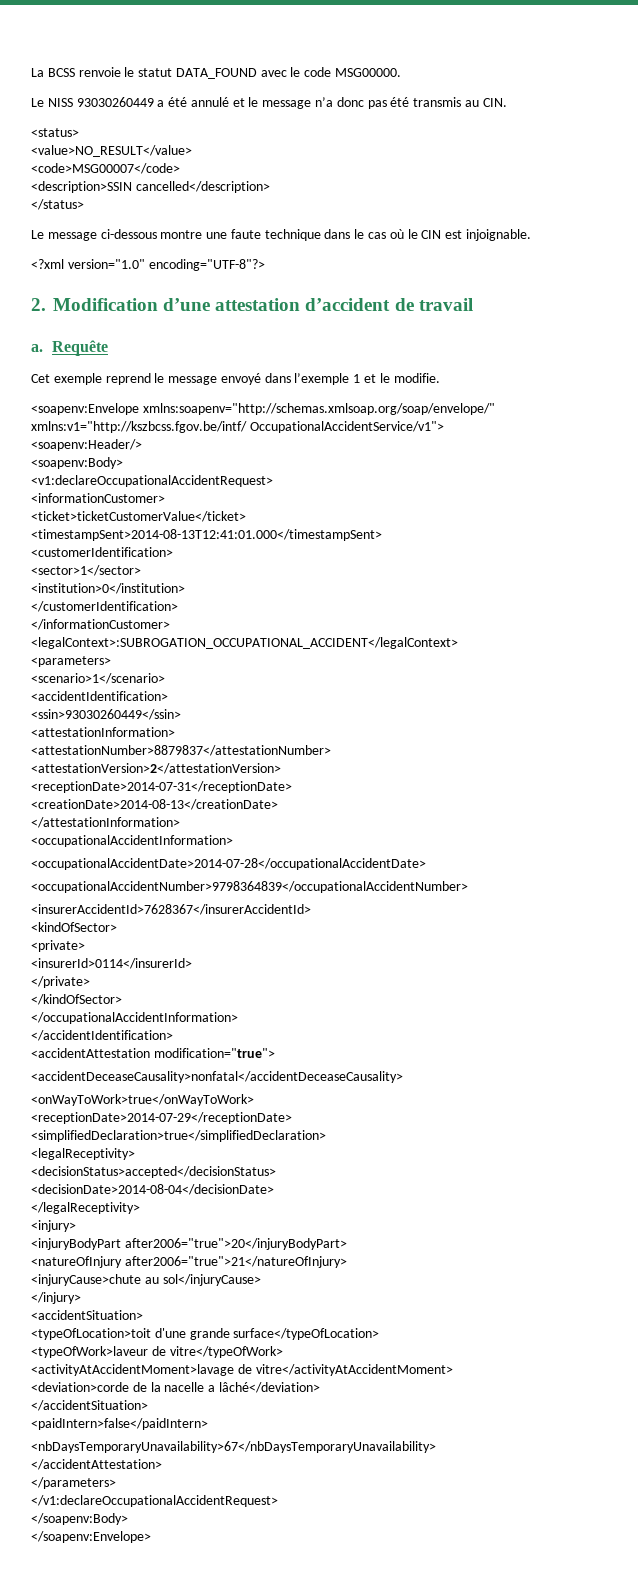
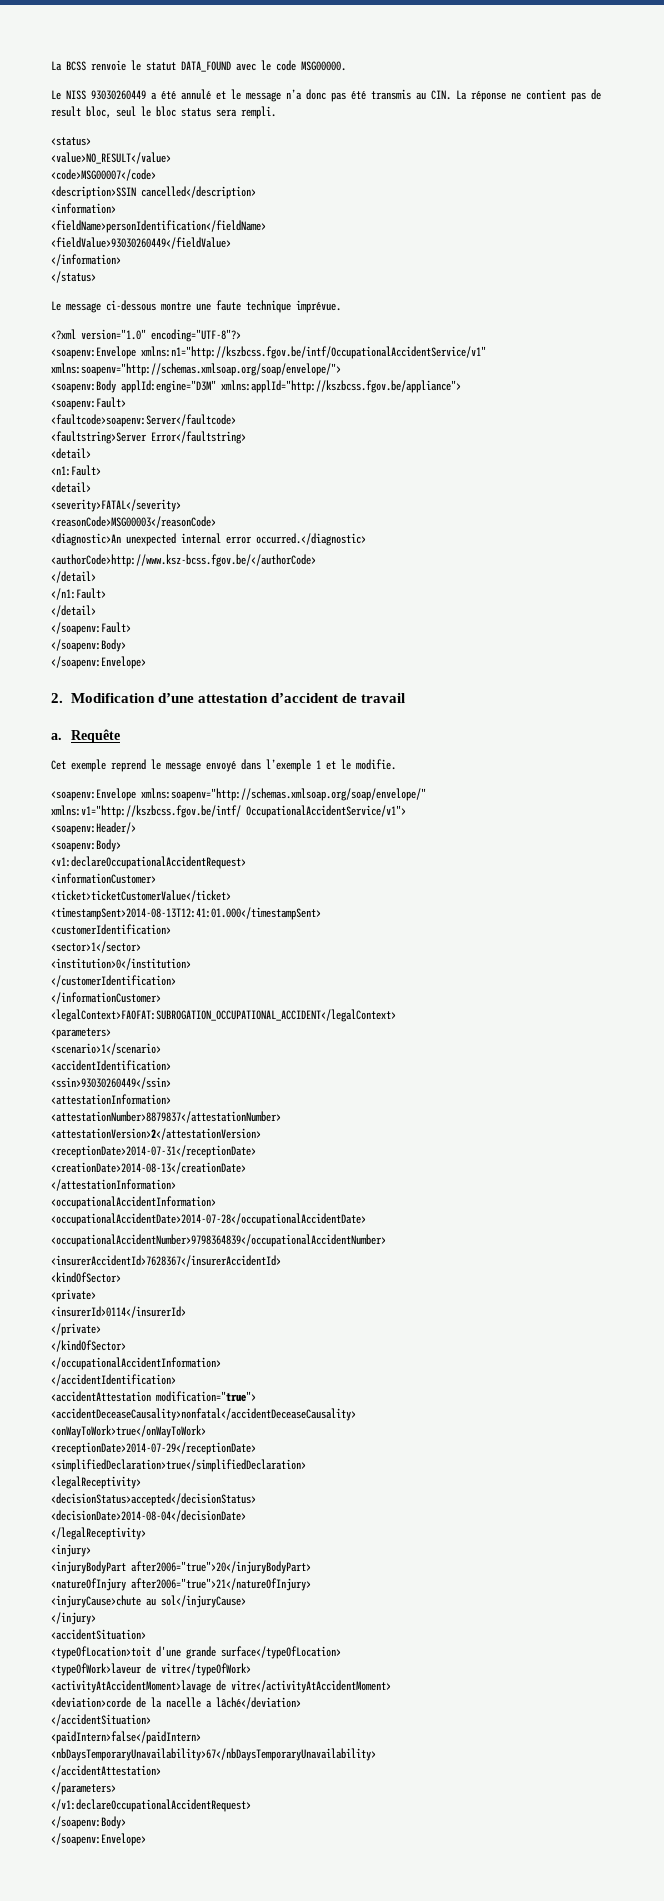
(507, 102) none -> [456,89,601,102] [51,106,276,119] La réponse ne contient pas de result bloc, seul le bloc status sera rempli.
(270, 187) none -> [51,203,116,214] [51,220,266,233] [51,237,231,249] [51,254,121,266] // <information> // <fieldName>personIdentification</fieldName> // <fieldValue>93030260449</fieldValue> // </information>
[324,229,531,241] [31,259,265,271] dans le cas où le CIN est injoignable. // <?xml version="1.0" encoding="UTF-8"?> -> [296,300,341,313] [51,329,241,342] [51,346,486,359] [51,363,341,376] [51,380,461,393] [51,397,126,410] [51,414,236,427] [51,431,246,444] [51,448,91,459] [51,465,101,476] [51,482,91,493] [51,499,181,512] [51,516,216,528] [51,533,366,546] [51,554,316,567] [51,571,96,583] [51,588,106,600] [51,605,96,617] [51,622,131,635] [51,639,126,652] [51,656,146,669] imprévue. // <?xml version="1.0" encoding="UTF-8"?> // <soapenv:Envelope xmlns:n1="http://kszbcss.fgov.be/intf/OccupationalAccidentService/v1" xmlns:soapenv="http://schemas.xmlsoap.org/soap/envelope/"> // <soapenv:Body applId:engine="D3M" xmlns:applId="http://kszbcss.fgov.be/appliance"> // <soapenv:Fault> // <faultcode>soapenv:Server</faultcode> // <faultstring>Server Error</faultstring> // <detail> // <n1:Fault> // <detail> // <severity>FATAL</severity> // <reasonCode>MSG00003</reasonCode> // <diagnostic>An unexpected internal error occurred.</diagnostic> // <authorCode>http://www.ksz-bcss.fgov.be/</authorCode> // </detail> // </n1:Fault> // </detail> // </soapenv:Fault> // </soapenv:Body> // </soapenv:Envelope>
[31,637,458,649] <legalContext>:SUBROGATION_OCCUPATIONAL_ACCIDENT</legalContext> -> [51,1009,396,1022] <legalContext>FAOFAT:SUBROGATION_OCCUPATIONAL_ACCIDENT</legalContext>

